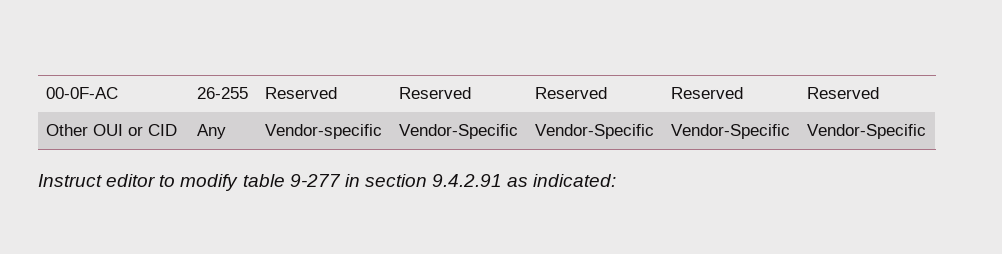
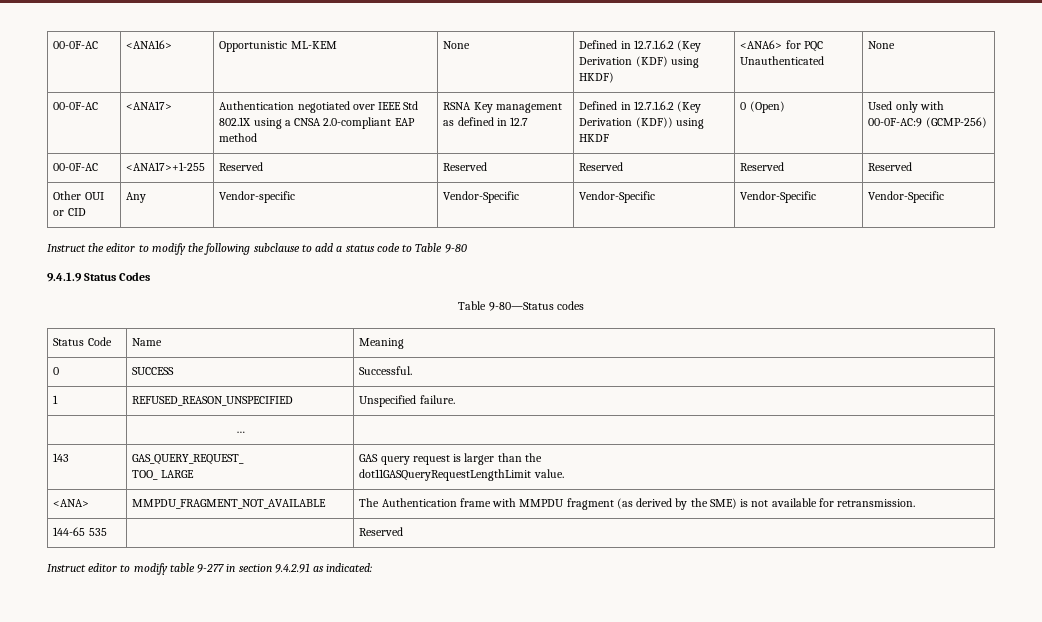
[46,87,119,99] [197,87,249,99] 00-0F-AC | 26-255 -> [53,41,99,49] [126,40,173,49] [219,41,337,52] [443,41,471,49] [579,40,702,52] [579,56,699,68] [579,72,615,83] [740,40,823,52] [740,56,825,65] [868,41,896,49] [53,102,99,110] [126,101,173,110] [219,101,419,113] [219,117,415,129] [219,133,258,142] [443,102,562,113] [443,117,529,126] [579,101,702,113] [579,117,704,129] [579,134,610,142] [740,101,785,113] [868,101,944,113] [868,117,987,128] [53,163,99,171] [126,162,206,171] 00-0F-AC | <ANA16> | Opportunistic ML-KEM | None | Defined in 12.7.1.6.2 (Key Derivation (KDF) using HKDF) | <ANA6> for PQC Unauthenticated | None // 00-0F-AC | <ANA17> | Authentication negotiated over IEEE Std 802.1X using a CNSA 2.0-compliant EAP method | RSNA Key management as defined in 12.7 | Defined in 12.7.1.6.2 (Key Derivation (KDF)) using HKDF | 0 (Open) | Used only with 00-0F-AC:9 (GCMP-256) // 00-0F-AC | <ANA17>+1-255
(927, 131) none -> [47,243,467,255] [47,272,151,282] [458,301,584,311] [53,337,112,346] [132,338,163,346] [359,338,405,349] [53,367,60,375] [132,367,175,375] [359,366,413,375] [53,395,59,404] [132,396,294,406] [359,395,455,407] [235,431,245,433] [53,453,70,462] [132,454,245,465] [132,470,194,480] [359,453,542,465] [359,469,564,481] [53,499,90,507] [132,499,327,509] [359,498,915,510] [53,527,107,536] [359,527,404,536] // Instruct the editor to modify the following subclause to add a status code to Table 9-80 // 9.4.1.9 Status Codes // Table 9-80—Status codes // Status Code | Name | Meaning // 0 | SUCCESS | Successful. // 1 | REFUSED_REASON_UNSPECIFIED | Unspecified failure. // | … | // 143 | GAS_QUERY_REQUEST_ // TOO_ LARGE | GAS query request is larger than the // dot11GASQueryRequestLengthLimit value. // <ANA> | MMPDU_FRAGMENT_NOT_AVAILABLE | The Authentication frame with MMPDU fragment (as derived by the SME) is not available for retransmission. // 144-65 535 | | Reserved

